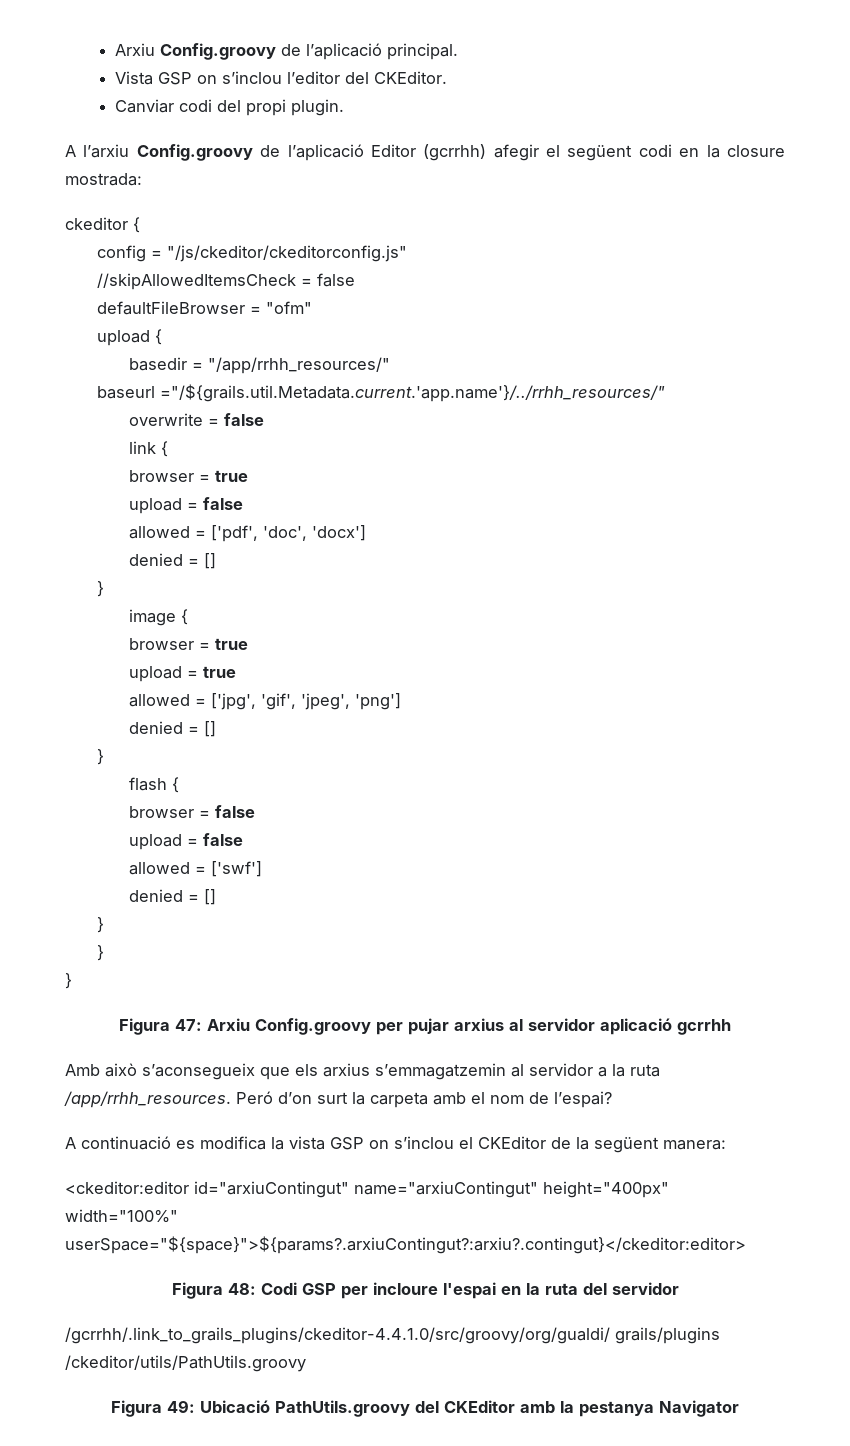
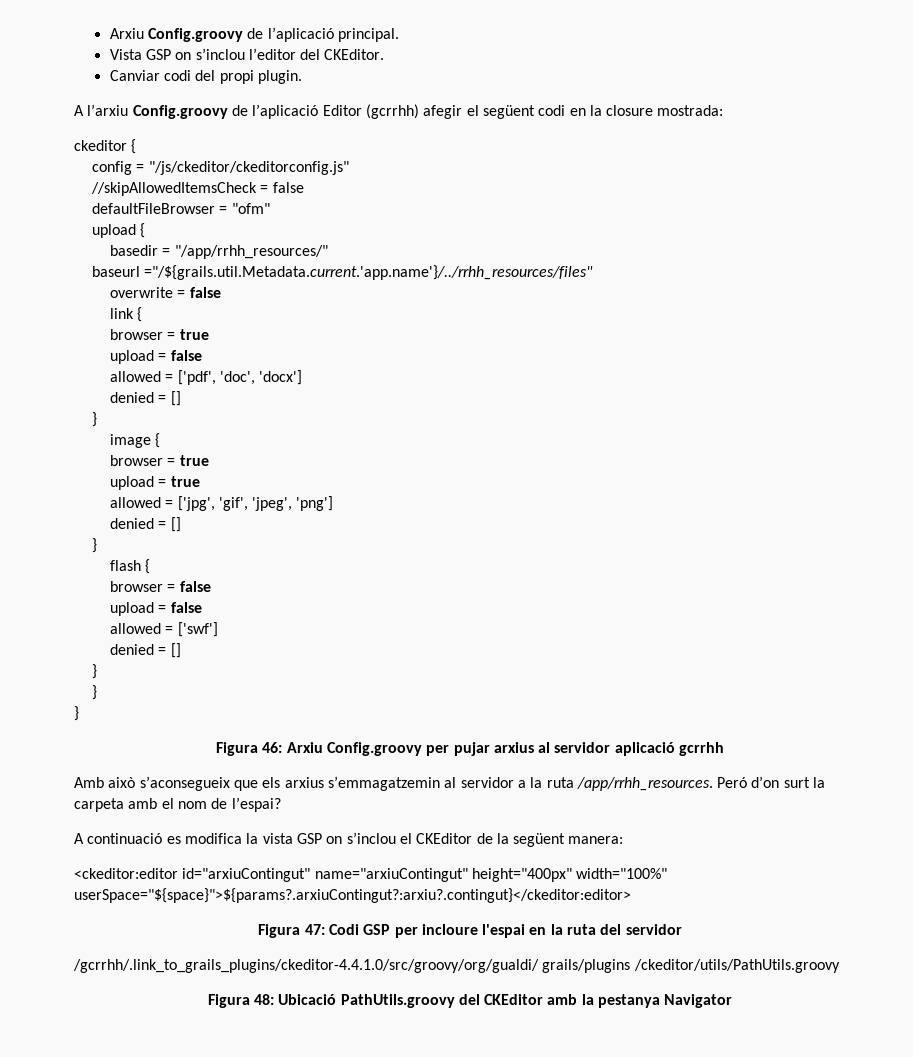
[160,384,666,402] ="/${grails.util.Metadata.current.'app.name'}/../rrhh_resources/" -> [144,265,594,280] ="/${grails.util.Metadata.current.'app.name'}/../rrhh_resources/files"
[175,1019,202,1031] 47: -> [262,742,283,753] 46:
[227,1283,256,1295] 48: -> [304,924,325,935] 47:
[167,1400,195,1413] 49: -> [253,994,274,1005] 48:

